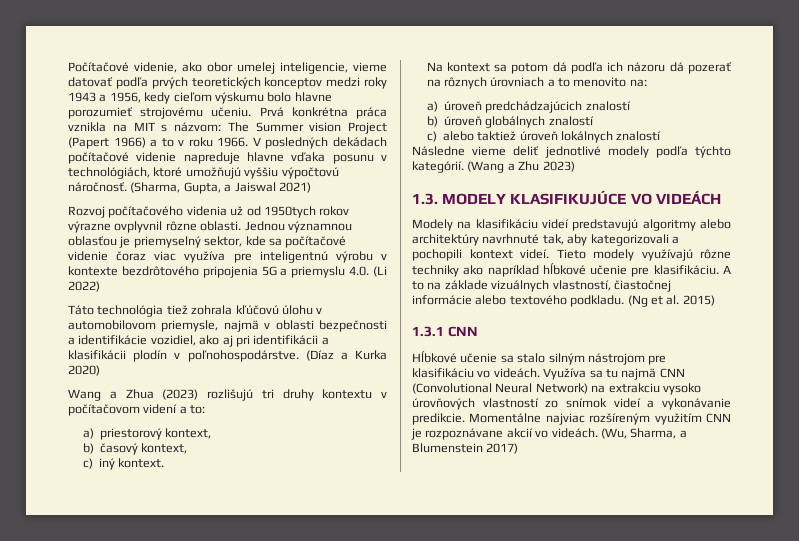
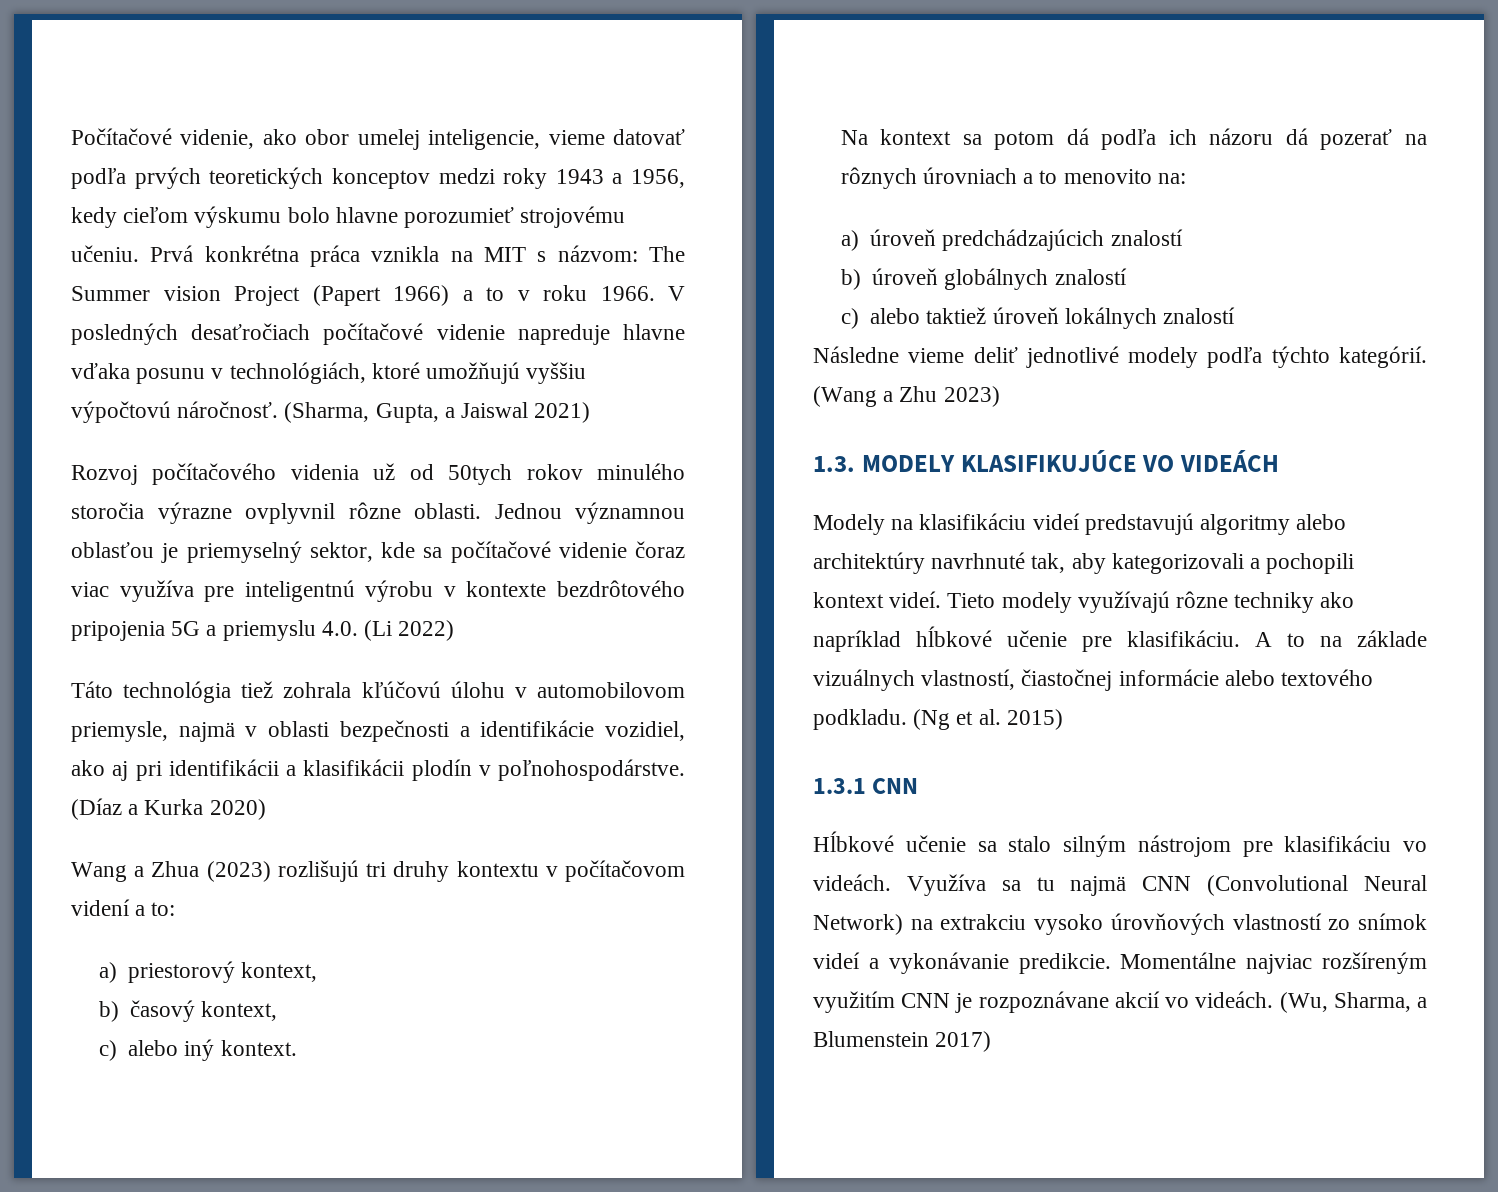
[332,137,387,147] dekádach -> [191,323,311,340] desaťročiach
[263,206,350,218] 1950tych rokov -> [448,463,686,485] [71,502,144,519] 50tych rokov minulého storočia
(93, 463) none -> [128,1040,179,1056] alebo

